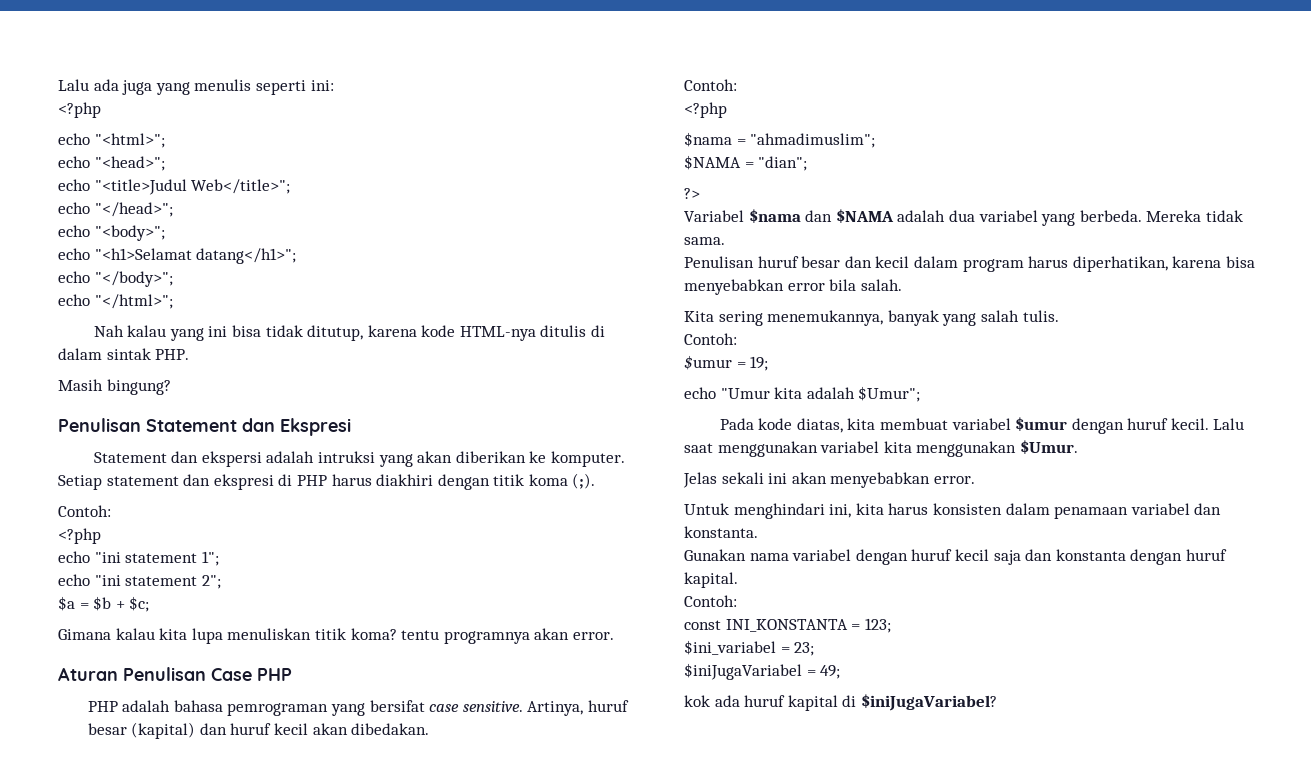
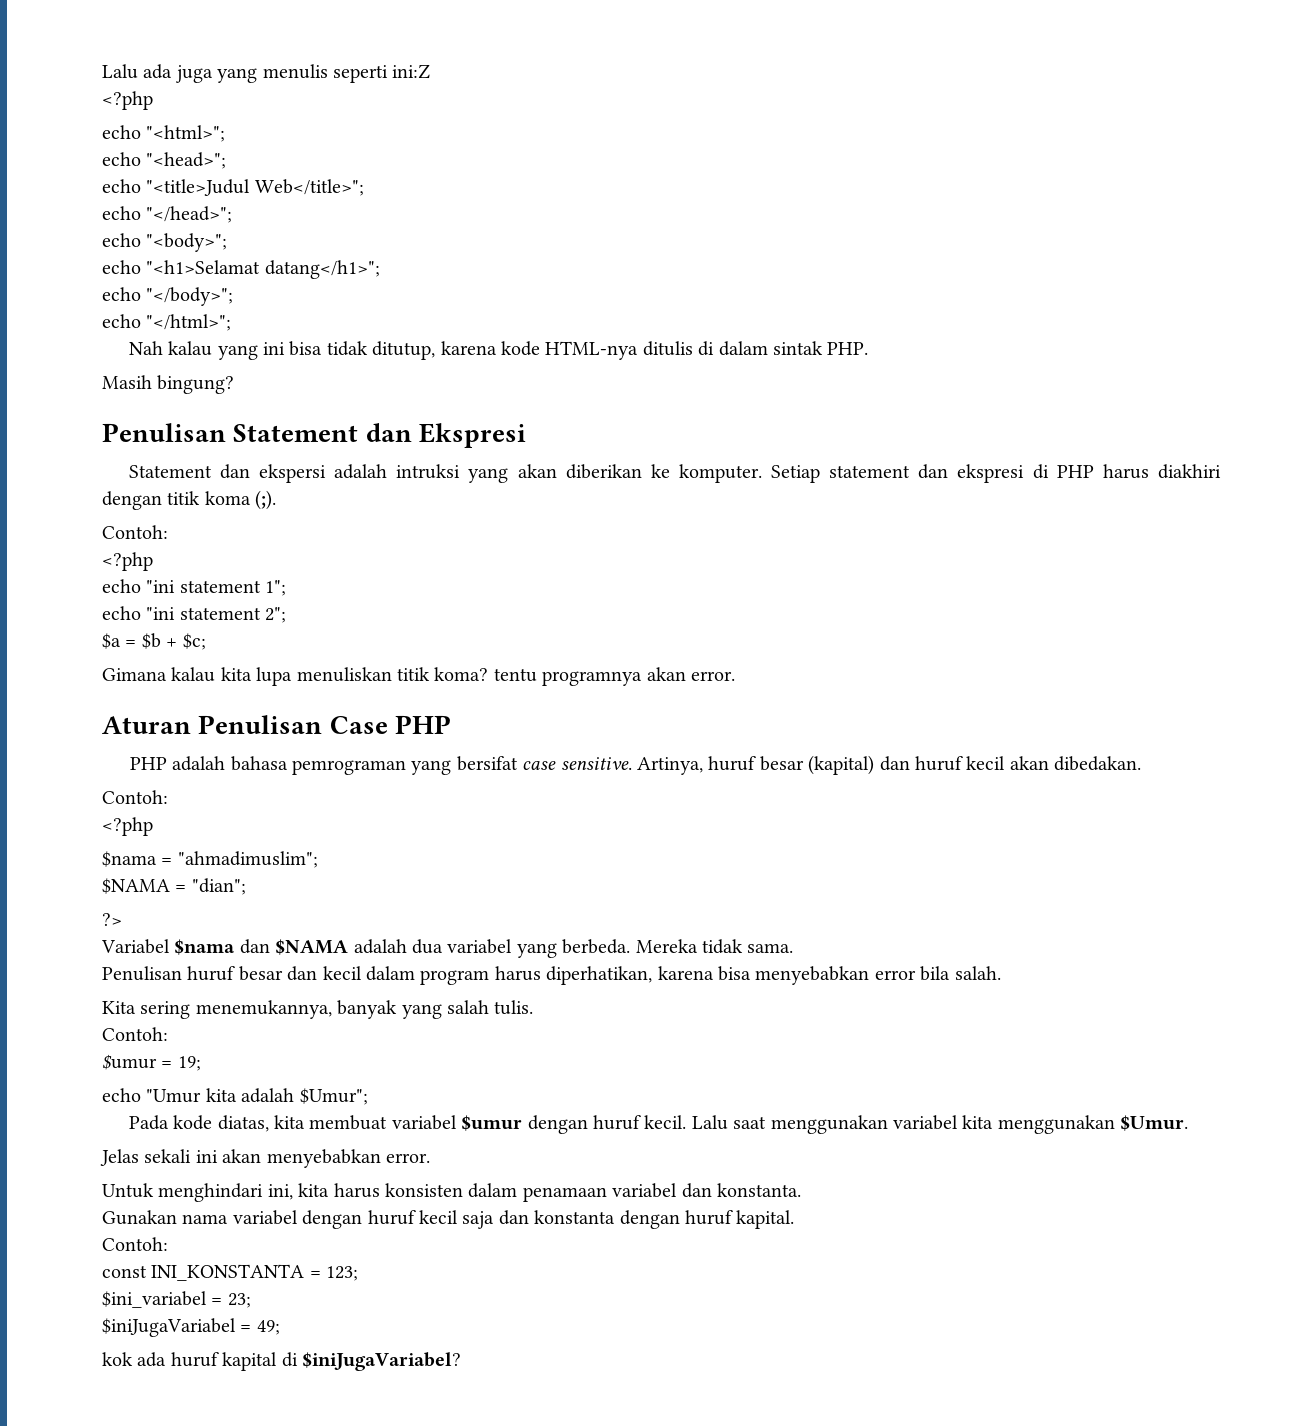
[310,80,334,91] ini: -> [392,64,431,79] ini:Z

